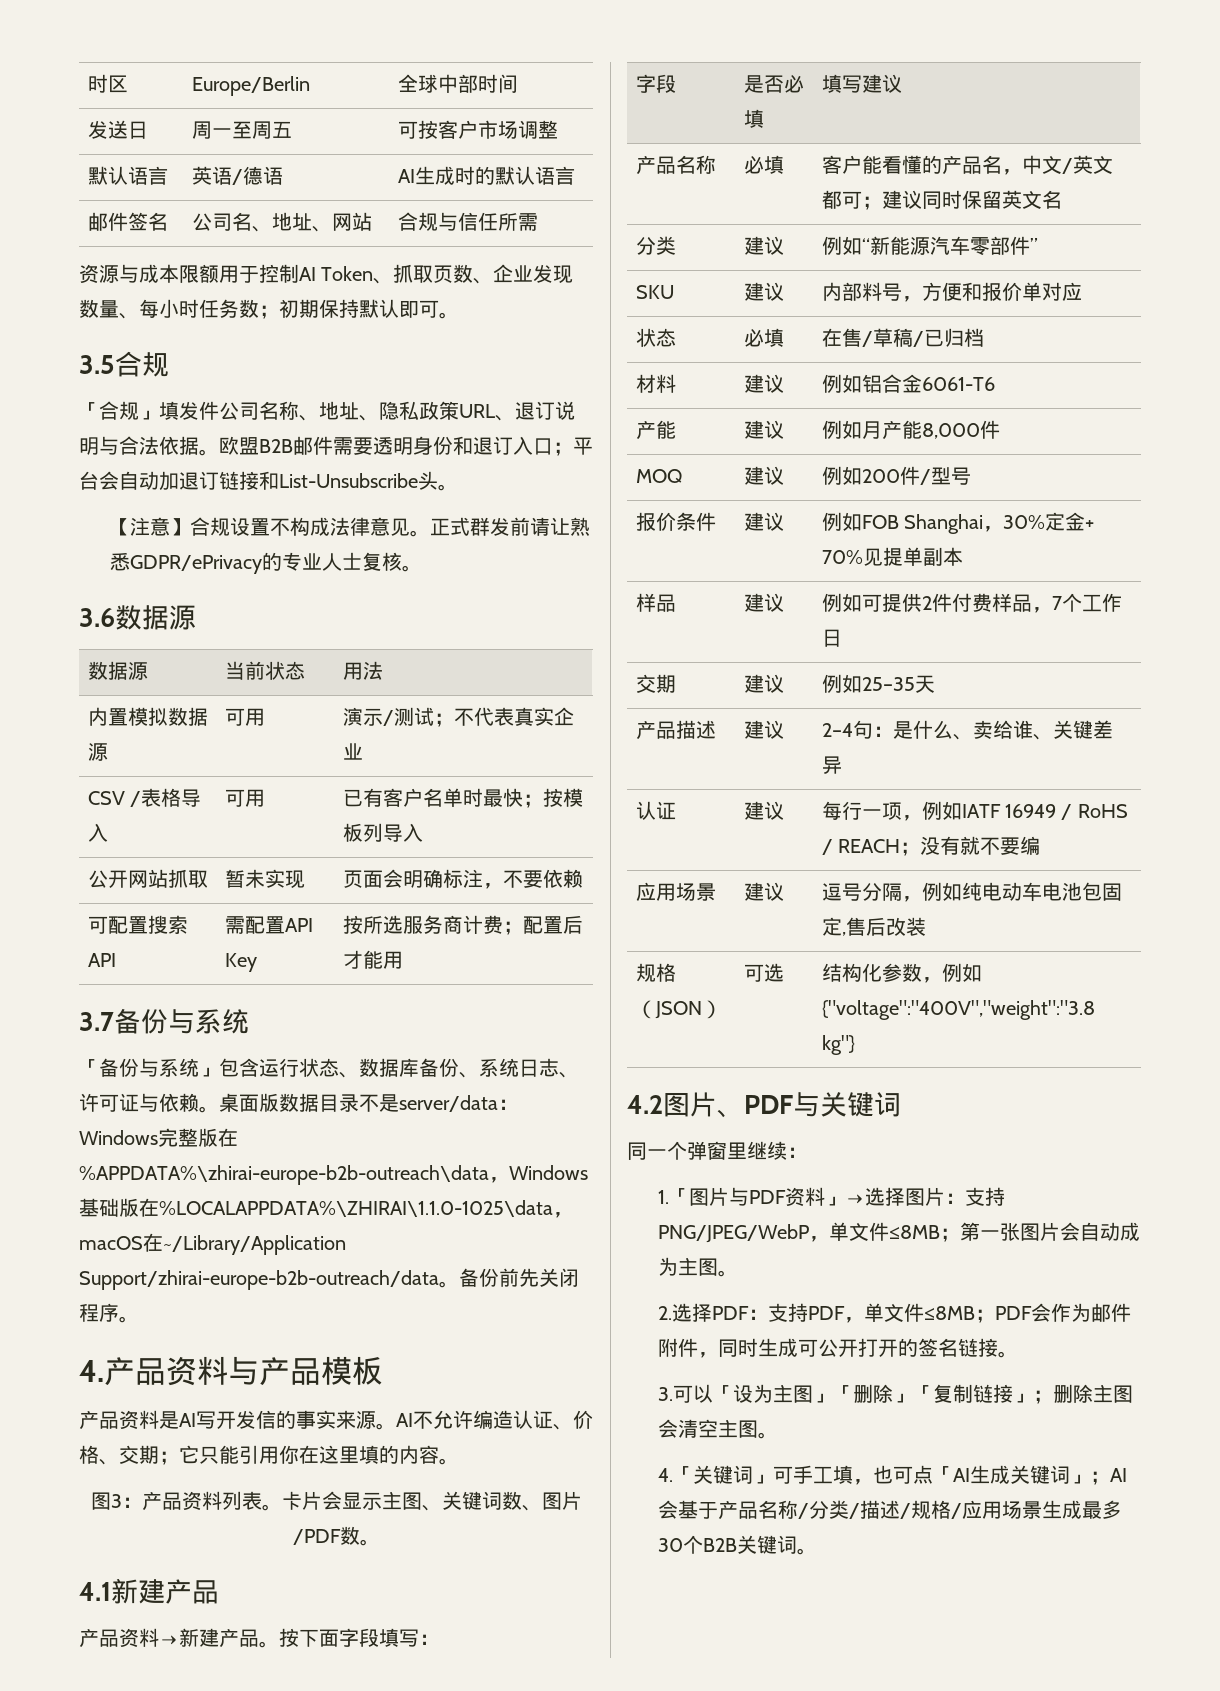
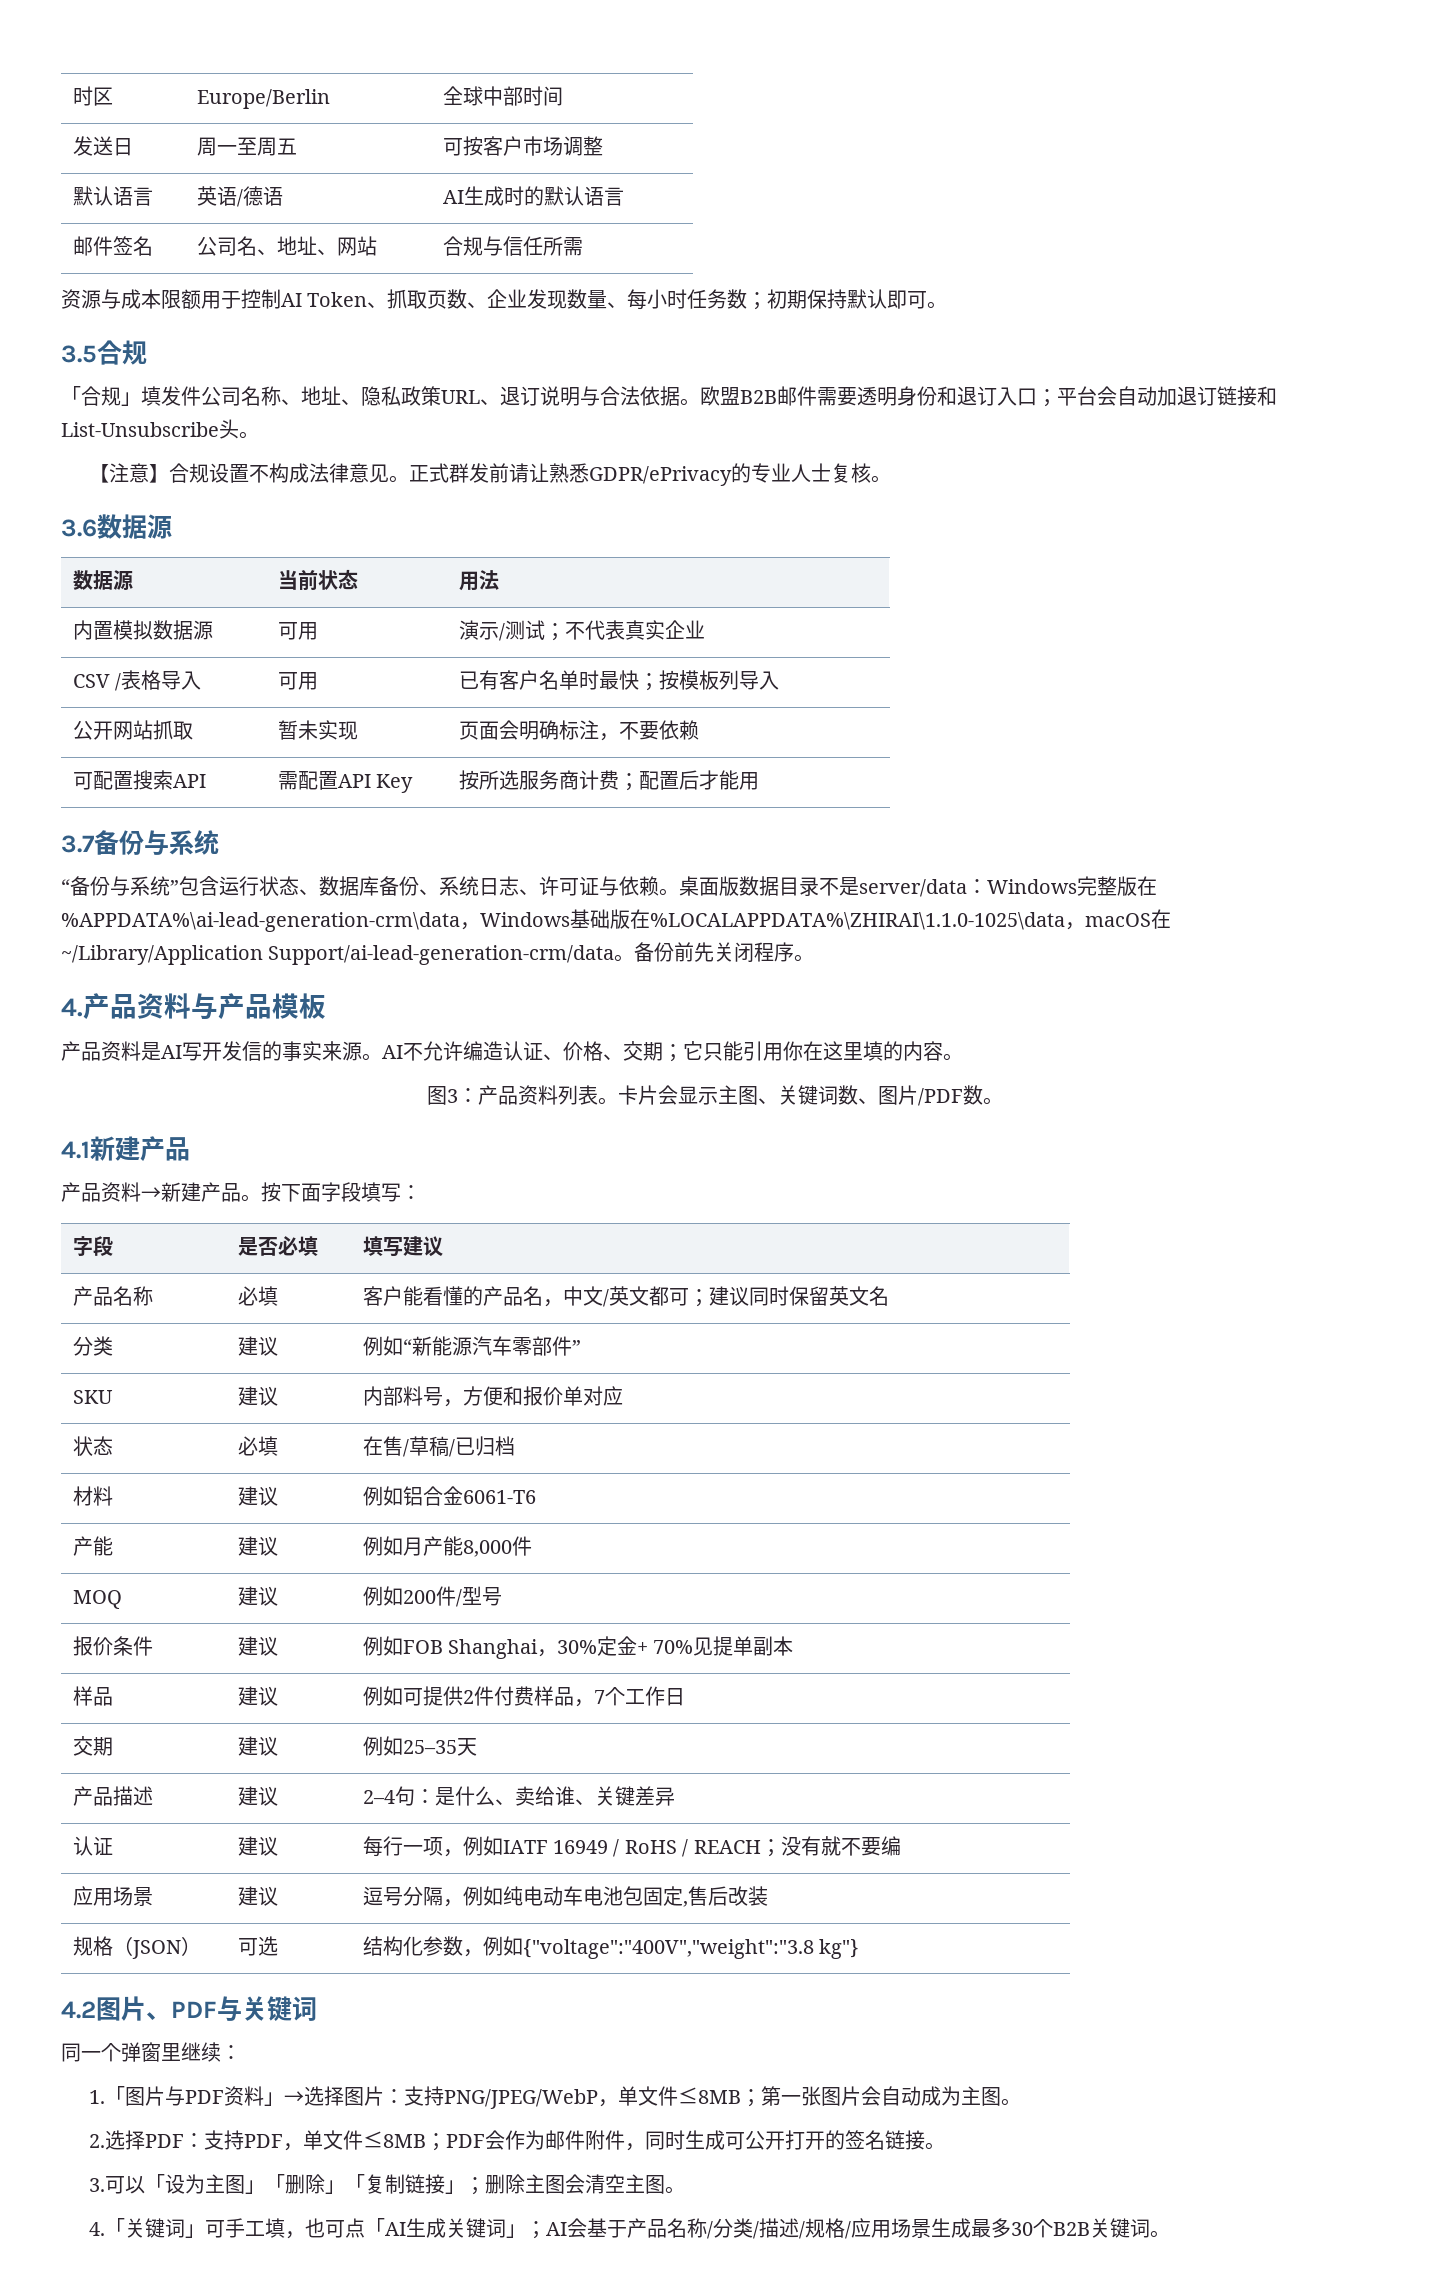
[79,1058,219,1077] 「备份与系统」 -> [61,876,179,896] “备份与系统”
[79,1165,489,1185] %APPDATA%\zhirai-europe-b2b-outreach\data -> [61,912,460,932] %APPDATA%\ai-lead-generation-crm\data
[79,1270,439,1290] Support/zhirai-europe-b2b-outreach/data -> [268,945,615,965] Support/ai-lead-generation-crm/data

